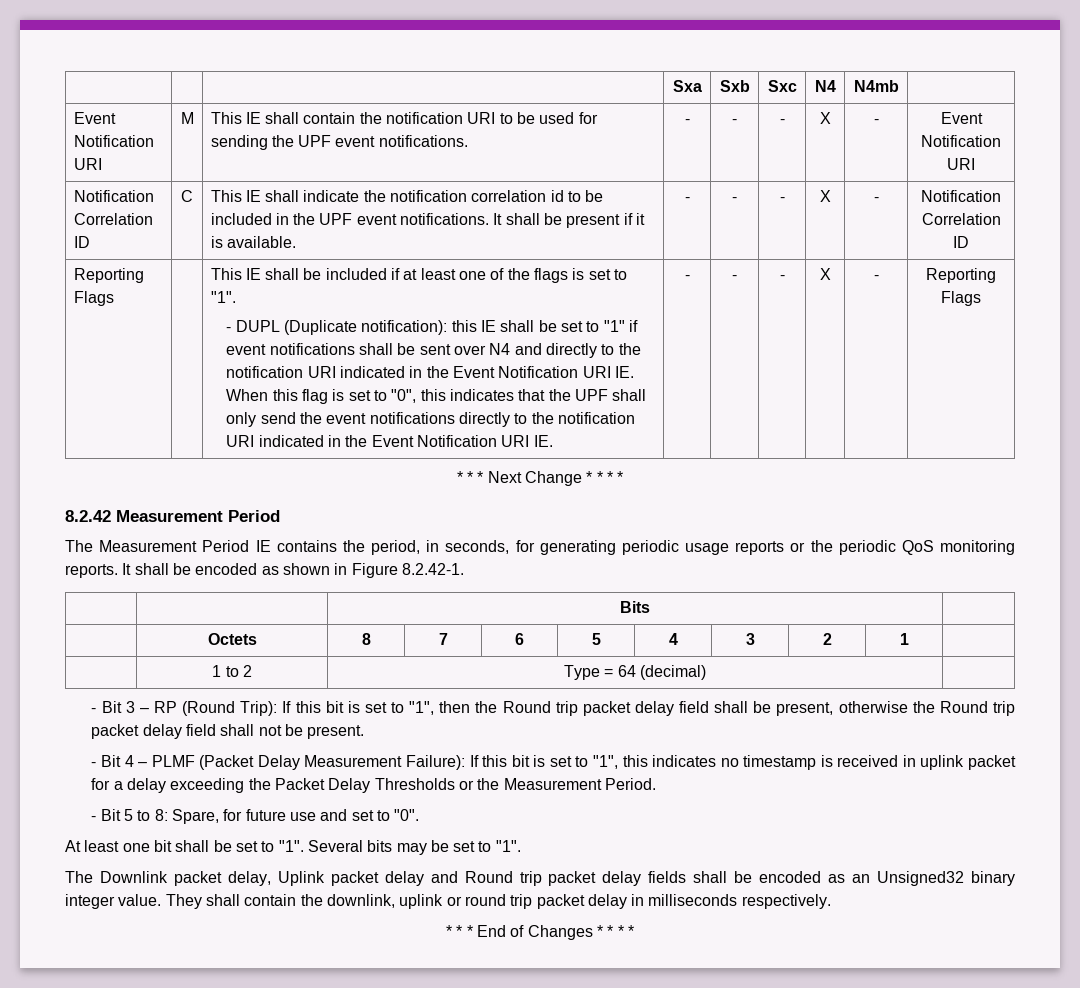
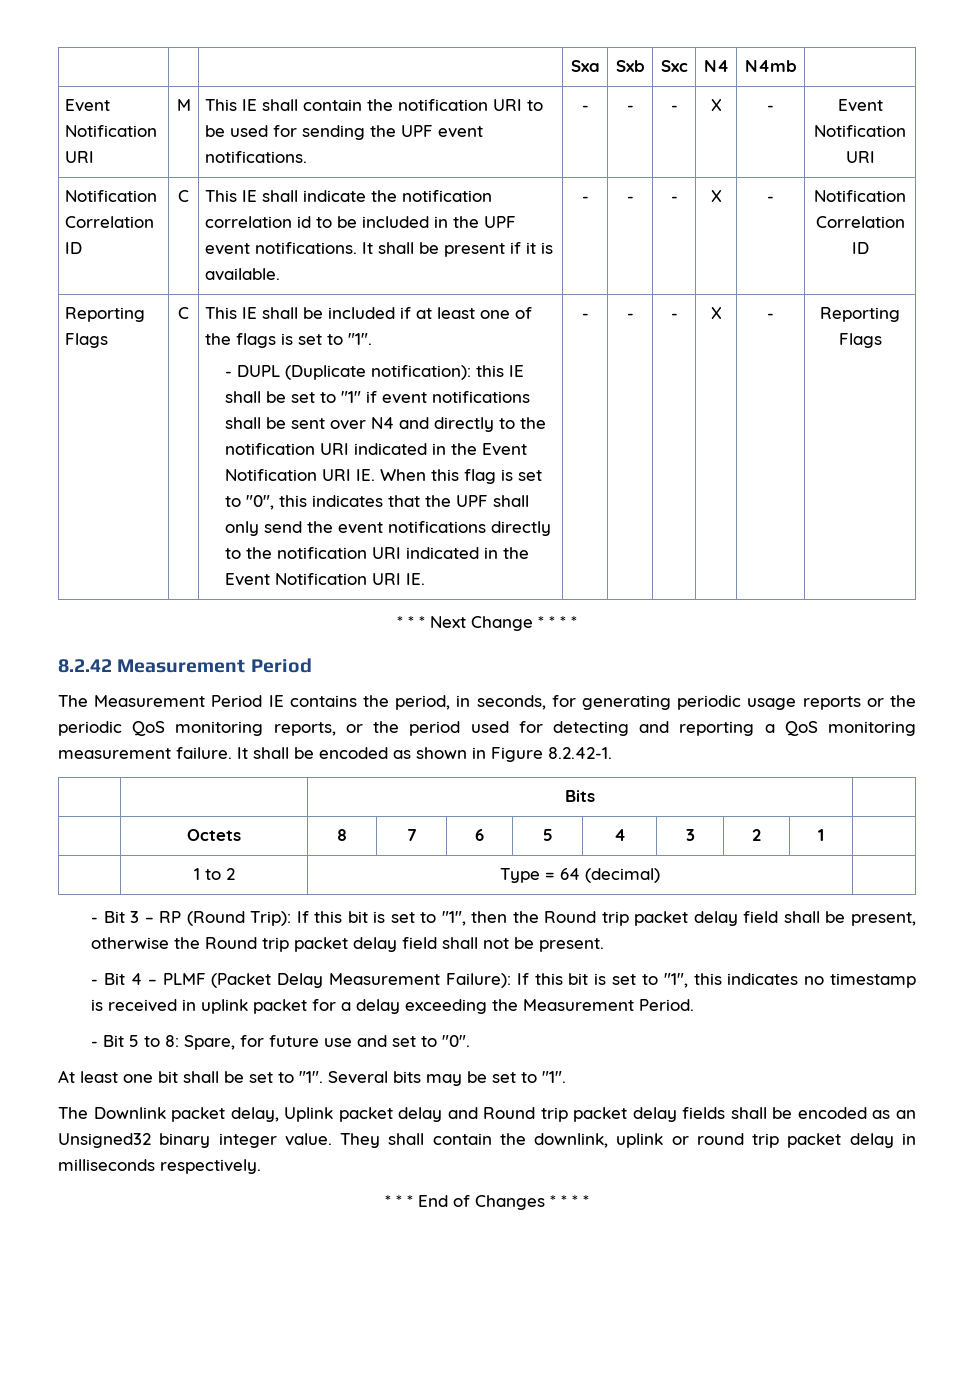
(114, 298) none -> [178,307,189,319] C
[65,564,118,578] reports. -> [273,721,916,736] [58,747,232,759] reports, or the period used for detecting and reporting a QoS monitoring measurement failure.
[275,778,500,793] Packet Delay Thresholds or the -> (519, 1005) none

